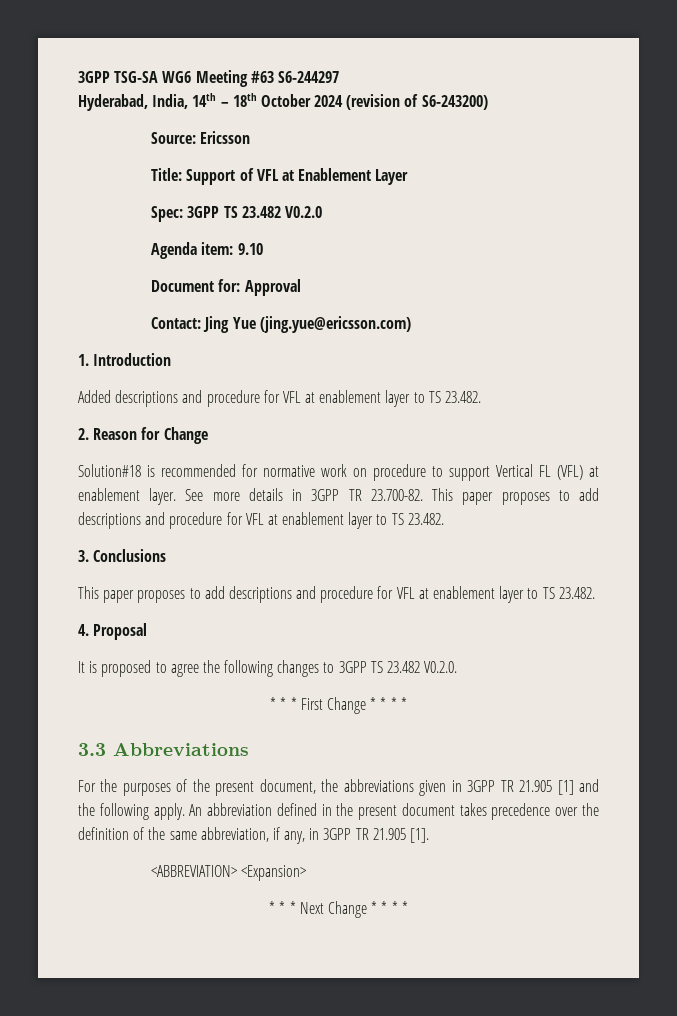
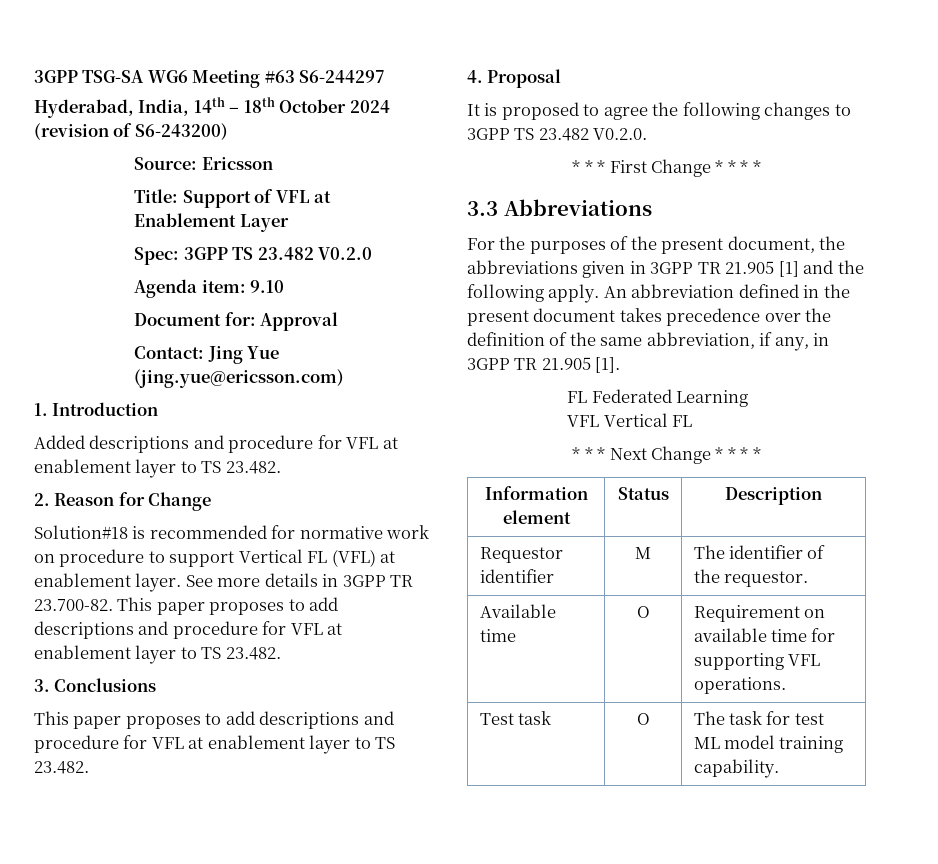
[151,865,307,881] <ABBREVIATION> <Expansion> -> [567,389,749,407] [567,413,693,427] FL Federated Learning // VFL Vertical FL
(408, 907) none -> [484,486,588,500] [502,510,571,524] [617,487,669,500] [725,487,822,505] [479,547,563,563] [479,569,554,583] [635,547,651,559] [693,545,826,559] [693,569,808,587] [479,604,556,618] [479,629,516,642] [636,606,650,618] [693,605,825,622] [693,628,836,642] [693,653,820,670] [693,677,786,694] [479,711,551,725] [636,713,650,725] [693,711,824,725] [693,735,844,753] [693,759,779,778] // Information element | Status | Description // Requestor identifier | M | The identifier of the requestor. // Available time | O | Requirement on available time for supporting VFL operations. // Test task | O | The task for test ML model training capability.

